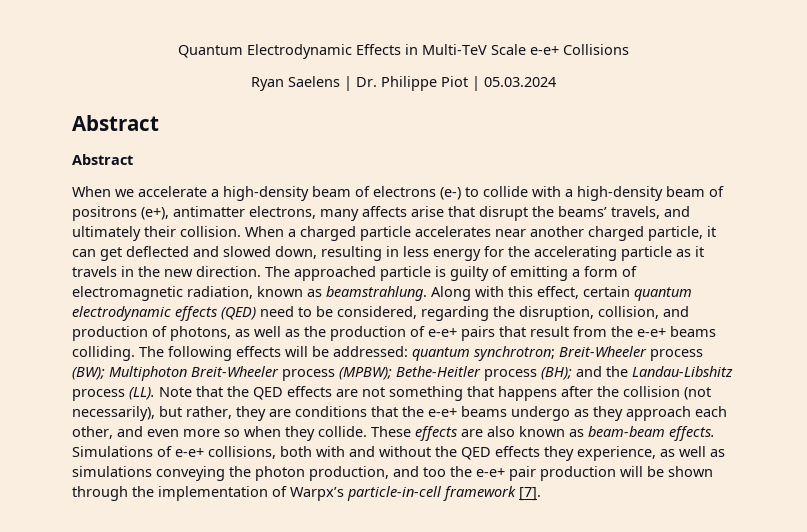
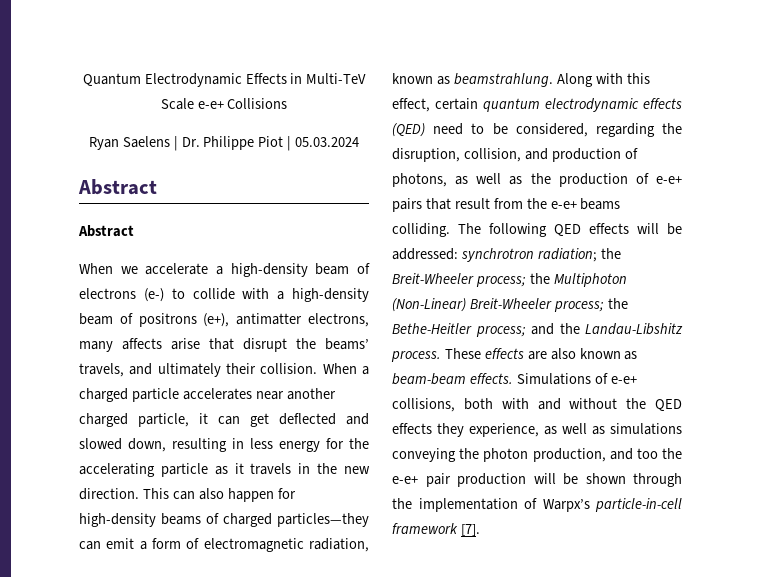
[265,266,568,281] The approached particle is guilty of emitting -> [142,488,296,502] [79,513,369,527] [79,538,135,550] This can also happen for high-density beams of charged particles—they can emit
(232, 353) none -> [554,224,581,237] QED
[412,346,703,361] [72,366,733,381] [72,386,711,401] [72,406,727,421] [72,426,367,441] quantum synchrotron; Breit-Wheeler process (BW); Multiphoton Breit-Wheeler process (MPBW); Bethe-Heitler process (BH); and the Landau-Libshitz process (LL). Note that the QED effects are not something that happens after the collision (not necessarily), but rather, they are conditions that the e-e+ beams undergo as they approach each other, and even more so when they collide. -> [460,248,621,262] [392,273,627,287] [392,298,628,312] [392,323,683,337] [391,351,441,362] synchrotron radiation; the Breit-Wheeler process; the Multiphoton (Non-Linear) Breit-Wheeler process; the Bethe-Heitler process; and the Landau-Libshitz process.

